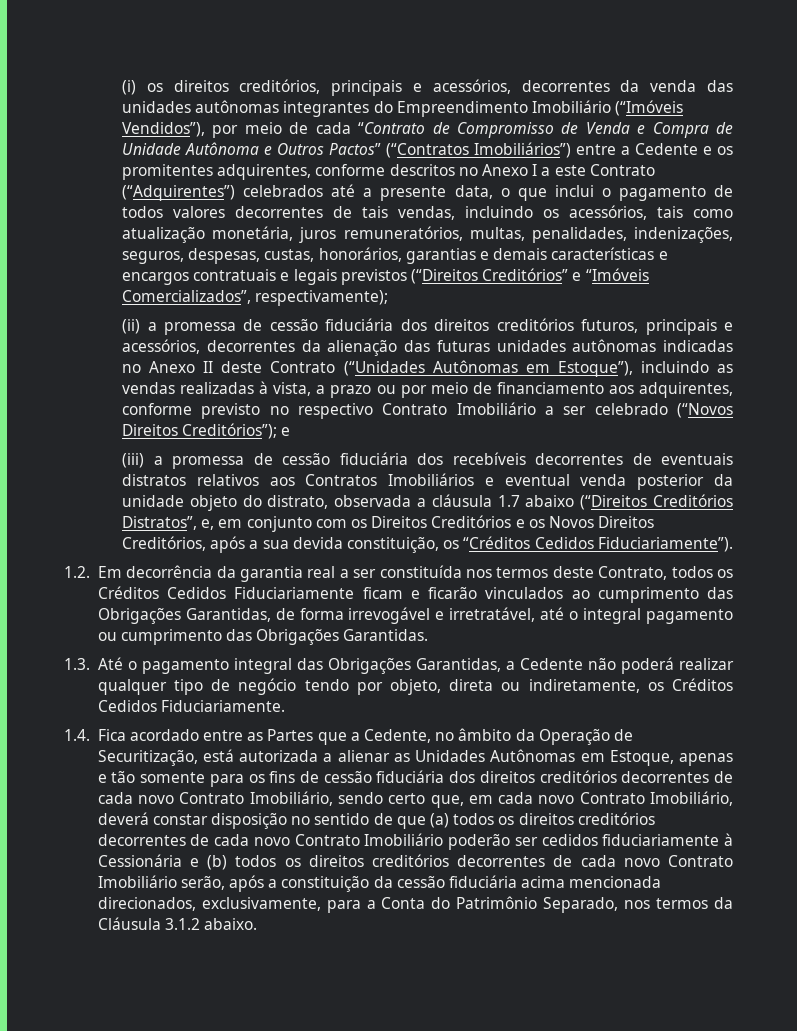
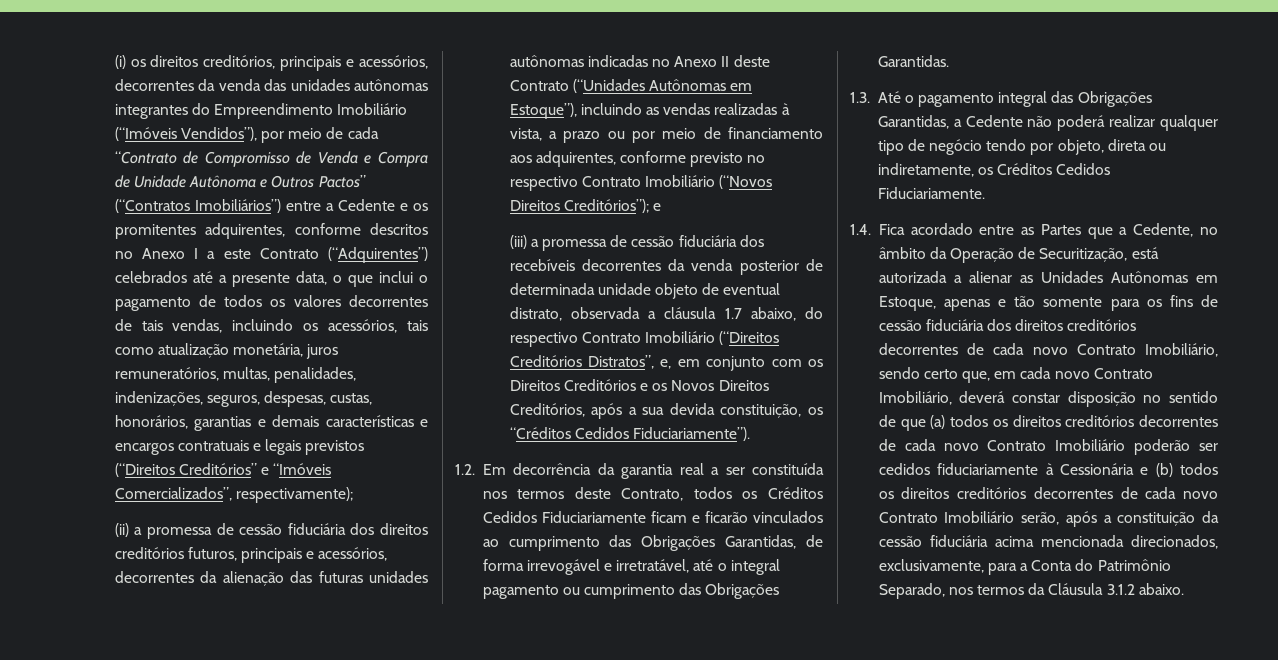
(164, 212) none -> [270,299,286,307] os
[545,403,668,415] a ser celebrado -> (716, 181) none
[632,453,733,465] [122,473,733,490] [122,495,262,511] de eventuais distratos relativos aos Contratos Imobiliários e eventual venda posterior da unidade objeto do -> [668,259,823,275] [509,283,781,299] da venda posterior de determinada unidade objeto de eventual
[525,495,575,507] abaixo -> [750,307,823,321] [509,331,716,347] abaixo, do respectivo Contrato Imobiliário

